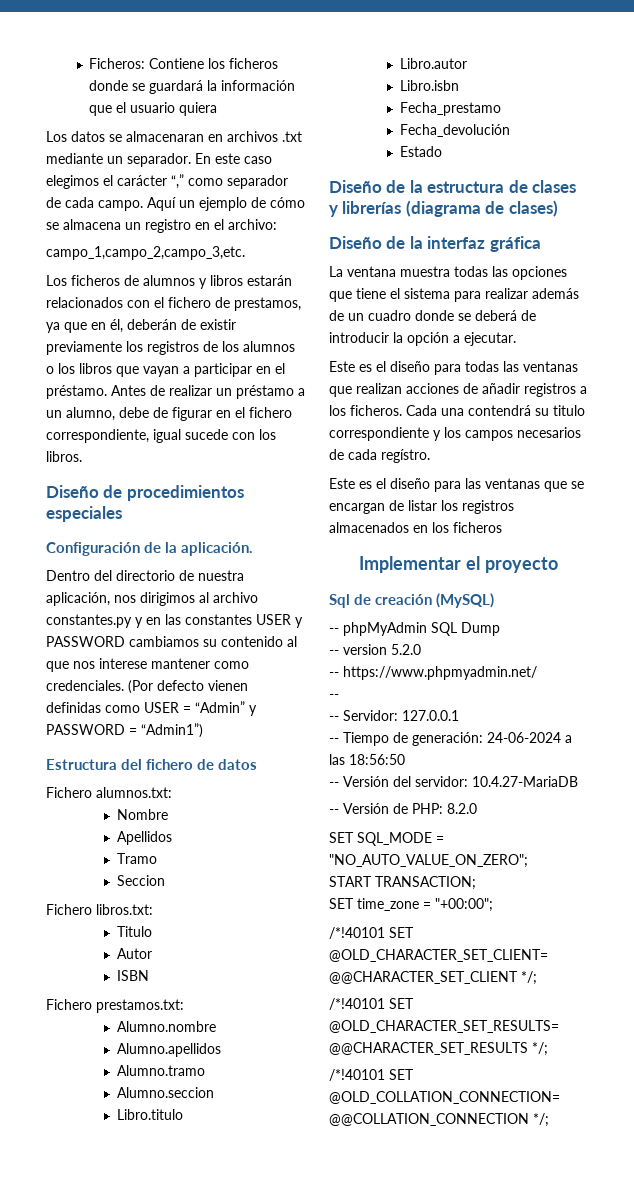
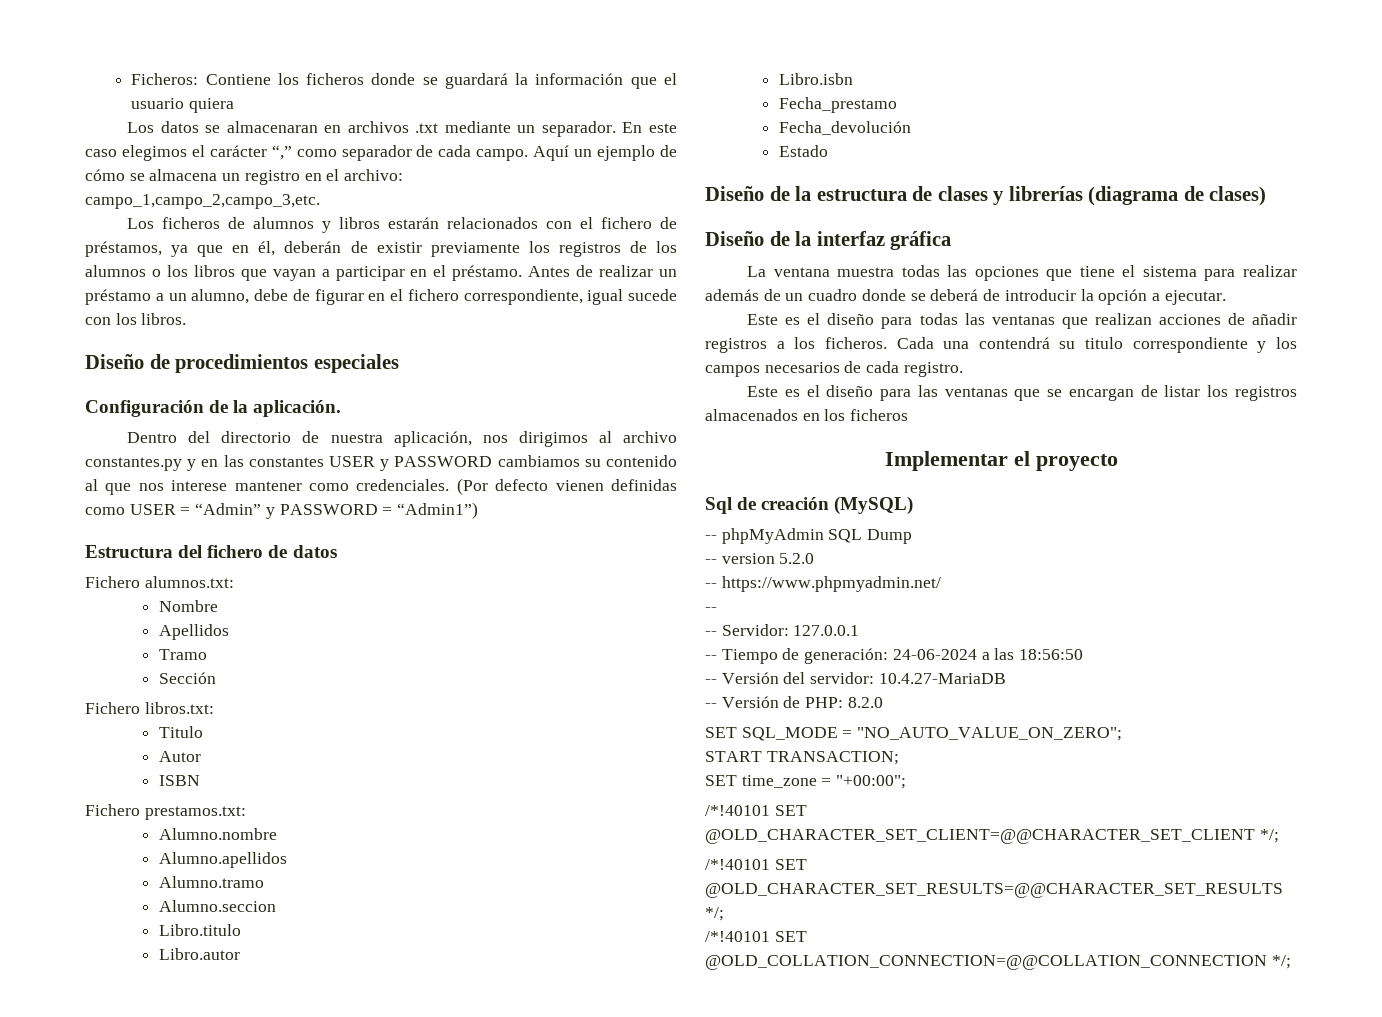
[234,297,301,311] prestamos, -> [85,241,162,257] préstamos,
[116,875,165,886] Seccion -> [158,672,216,684] Sección
[381,449,430,463] regístro. -> [903,362,963,377] registro.

